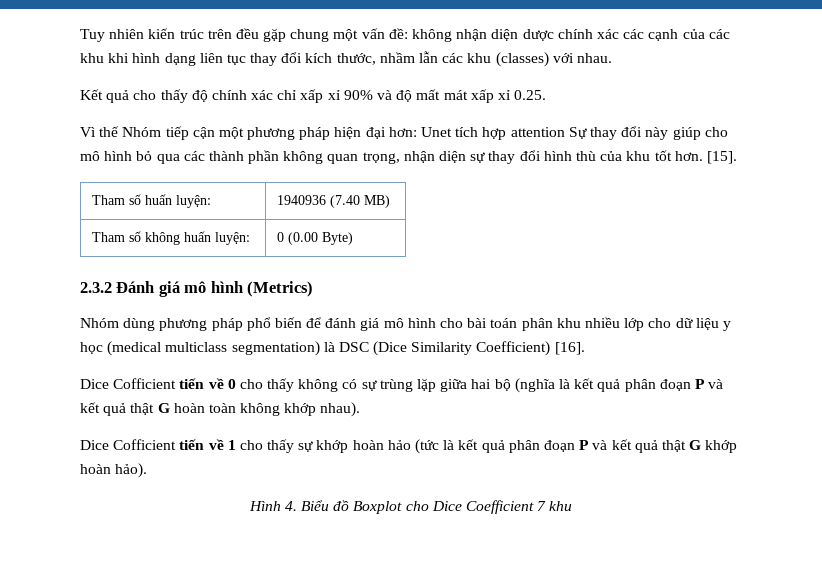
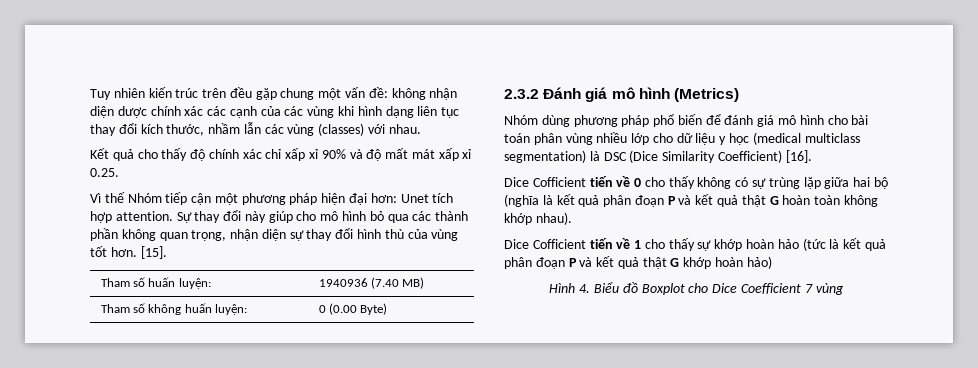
[80,53,104,63] khu -> [307,106,335,118] vùng
[467,53,492,63] khu -> [287,124,315,136] vùng
[510,127,565,137] attention -> [115,211,173,221] attention.
[626,151,651,161] khu -> [431,229,459,241] vùng
[556,318,581,328] khu -> [565,133,593,145] vùng
[115,463,148,478] hảo). -> [746,256,772,269] hảo)
[549,501,573,511] khu -> [815,283,844,295] vùng

